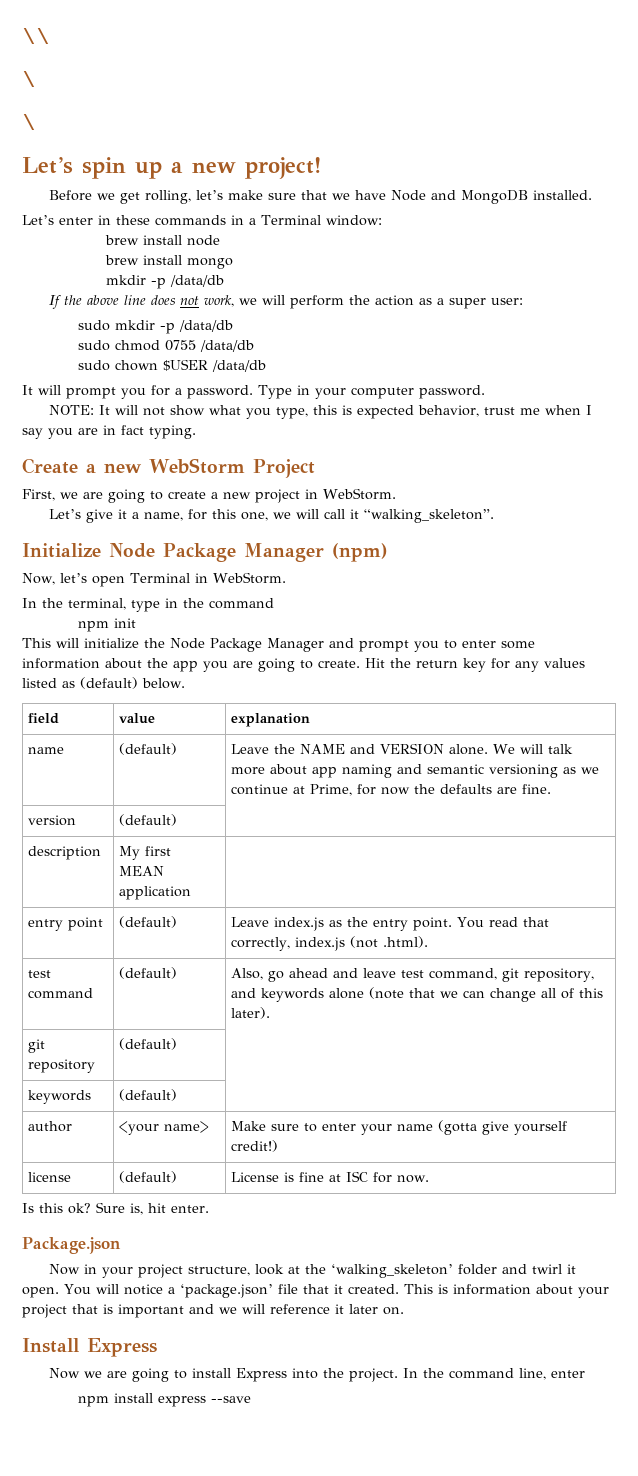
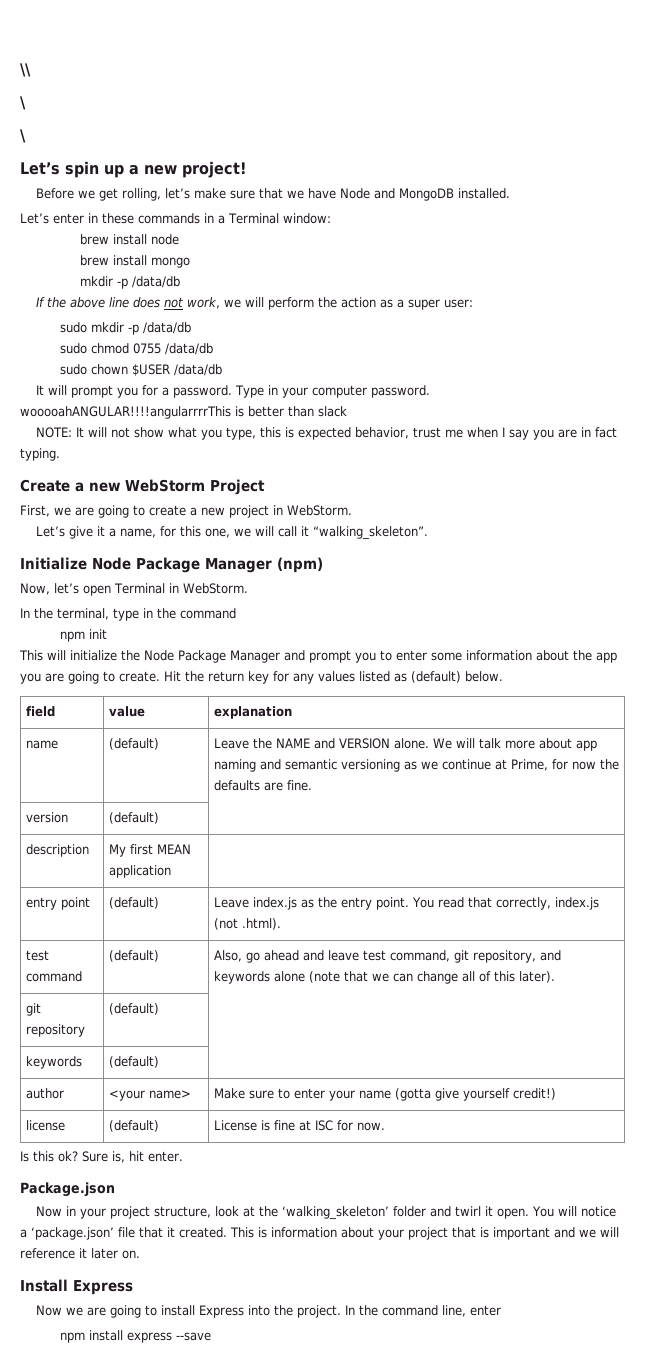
(485, 392) none -> [20,406,347,419] wooooahANGULAR!!!!angularrrrThis is better than slack

